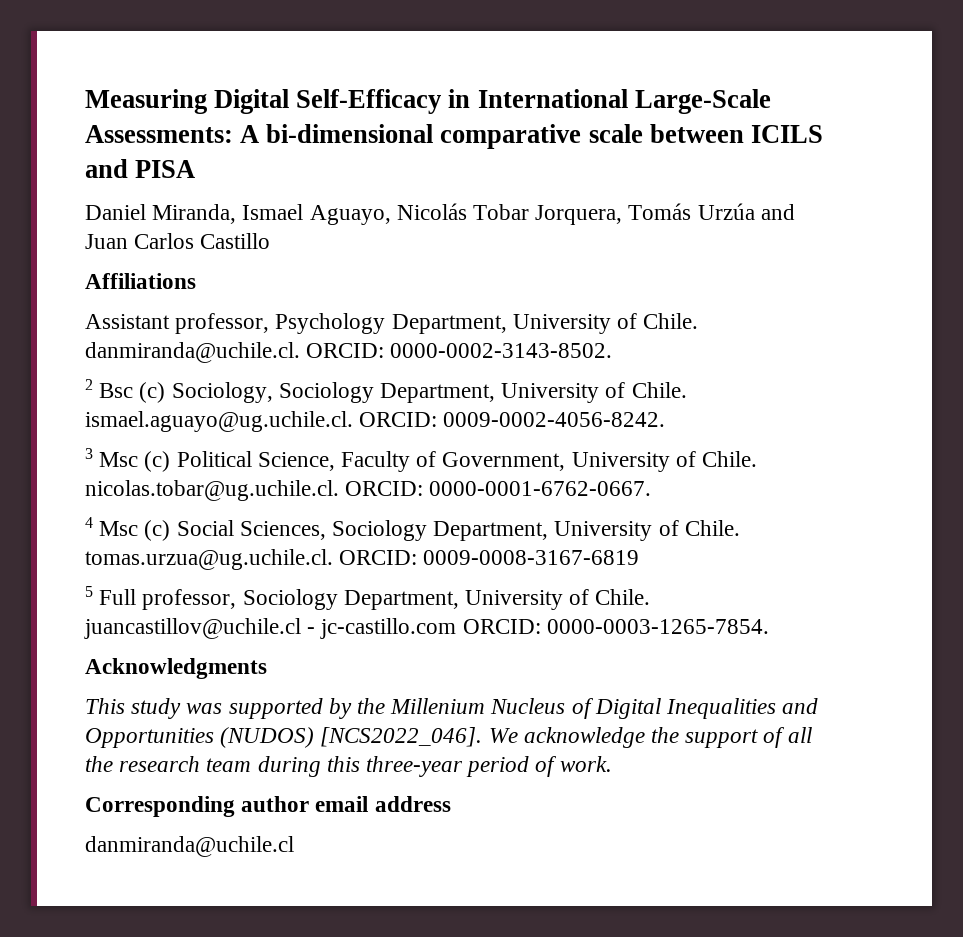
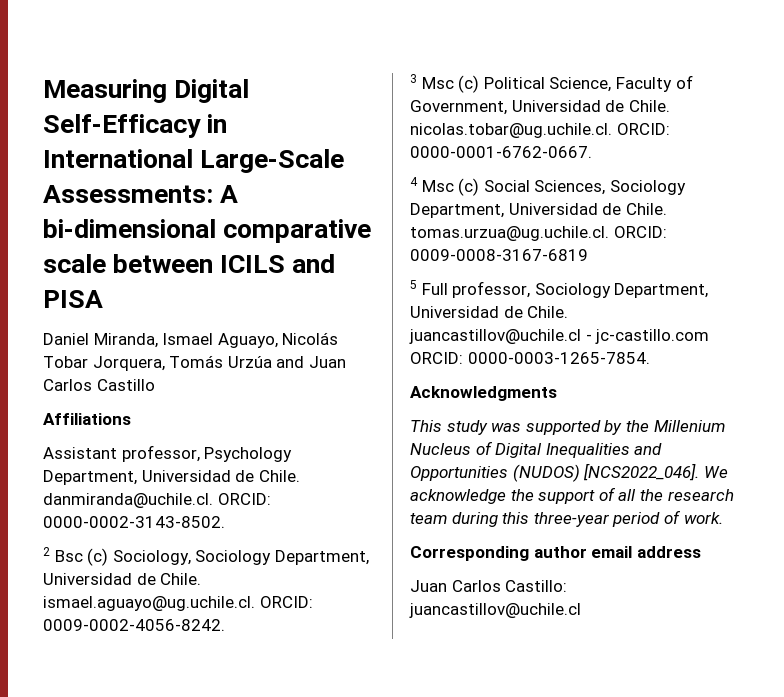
[512,313,638,334] University of -> [141,470,255,482] Universidad de
[501,382,626,403] University of -> [43,573,156,585] Universidad de
[571,451,696,472] University of -> [511,100,625,112] Universidad de
[554,520,679,541] University of -> [508,203,622,215] Universidad de
[465,589,590,610] University of -> [410,306,523,318] Universidad de
[85,836,294,857] danmiranda@uchile.cl -> [410,580,568,592] [409,603,581,618] Juan Carlos Castillo: juancastillov@uchile.cl

